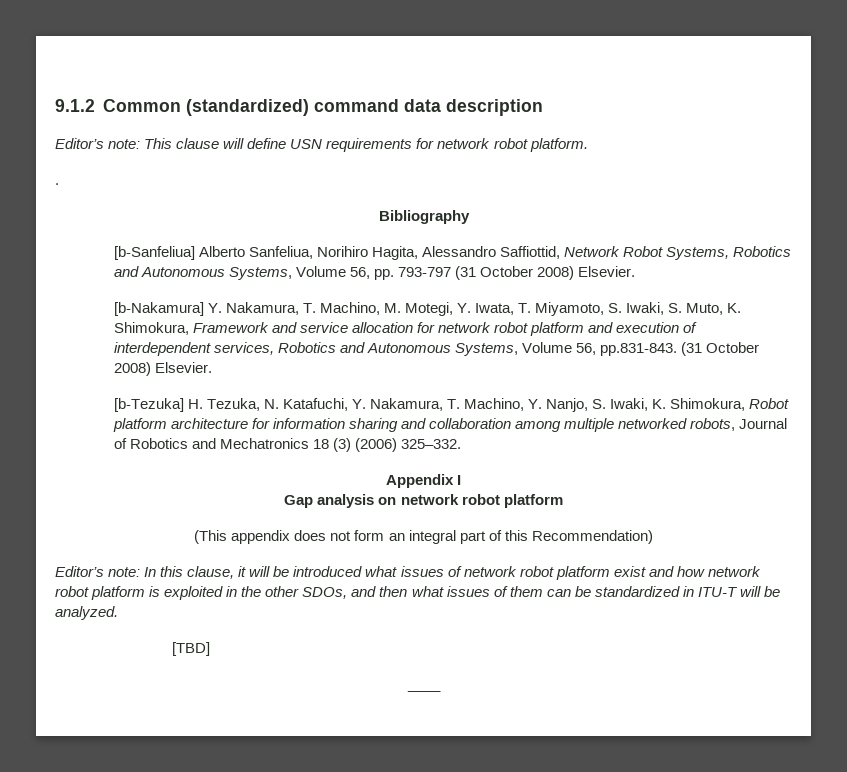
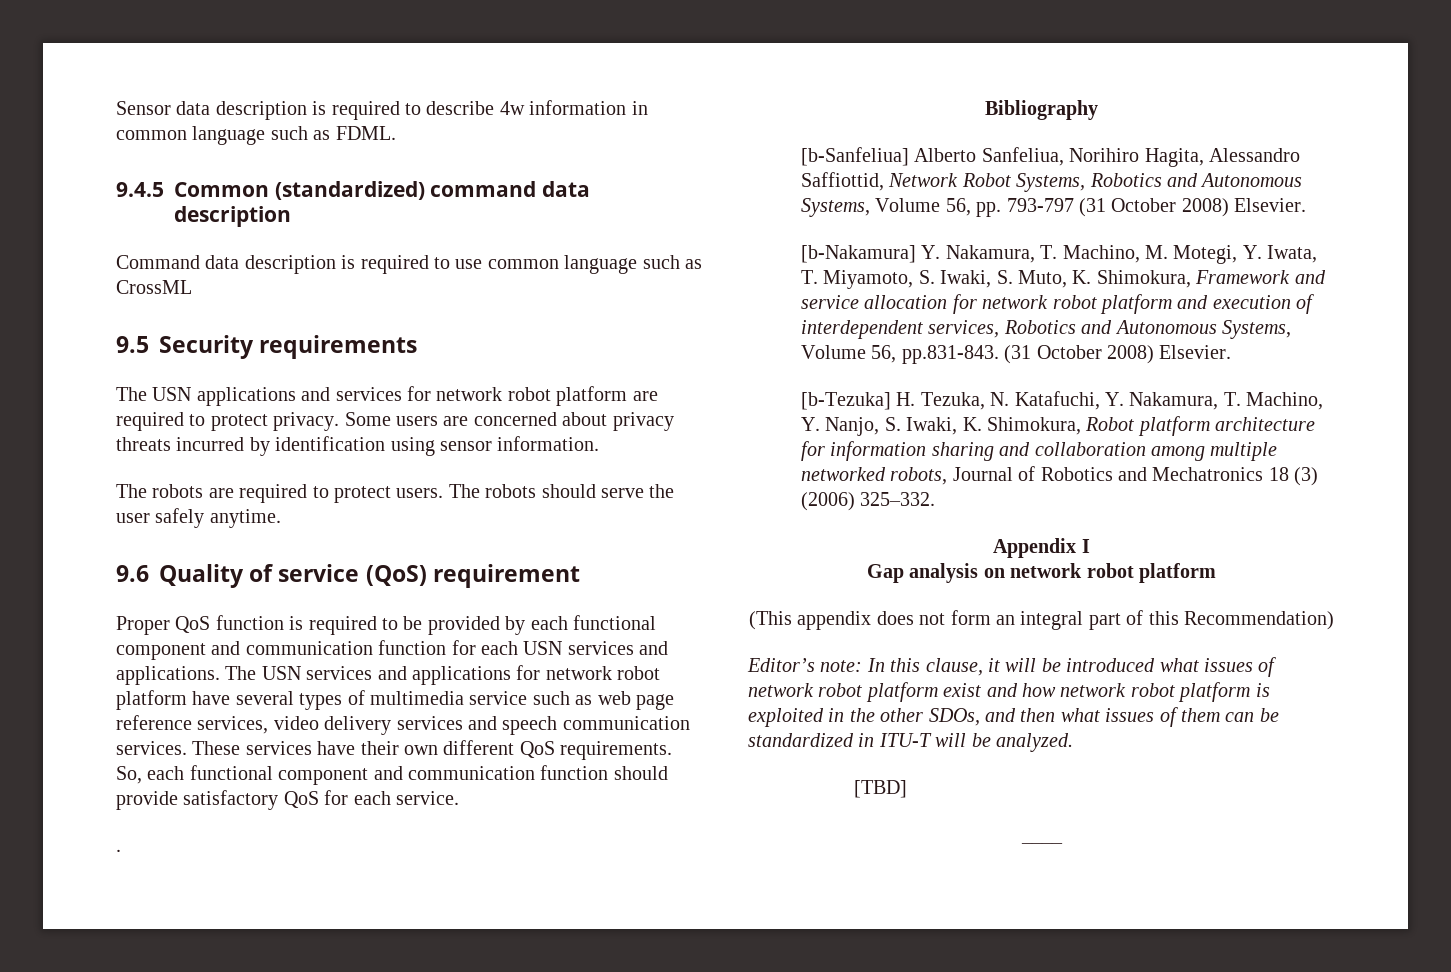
[55,99,95,112] 9.1.2 -> [116,100,648,120] [116,126,396,145] [116,182,164,197] Sensor data description is required to describe 4w information in common language such as FDML. // 9.4.5
[55,138,588,152] Editor’s note: This clause will define USN requirements for network robot platform. -> [116,255,702,274] [116,280,192,294] [116,335,418,359] [116,386,658,406] [116,412,674,431] [116,436,600,456] [116,484,675,503] [116,508,281,528] [116,564,580,588] [116,615,656,635] [116,640,669,660] [116,665,661,685] [116,690,674,710] [116,715,690,735] [116,740,673,760] [116,765,668,785] [116,790,459,810] Command data description is required to use common language such as CrossML // 9.5 Security requirements // The USN applications and services for network robot platform are required to protect privacy. Some users are concerned about privacy threats incurred by identification using sensor information. // The robots are required to protect users. The robots should serve the user safely anytime. // 9.6 Quality of service (QoS) requirement // Proper QoS function is required to be provided by each functional component and communication function for each USN services and applications. The USN services and applications for network robot platform have several types of multimedia service such as web page reference services, video delivery services and speech communication services. These services have their own different QoS requirements. So, each functional component and communication function should provide satisfactory QoS for each service.

